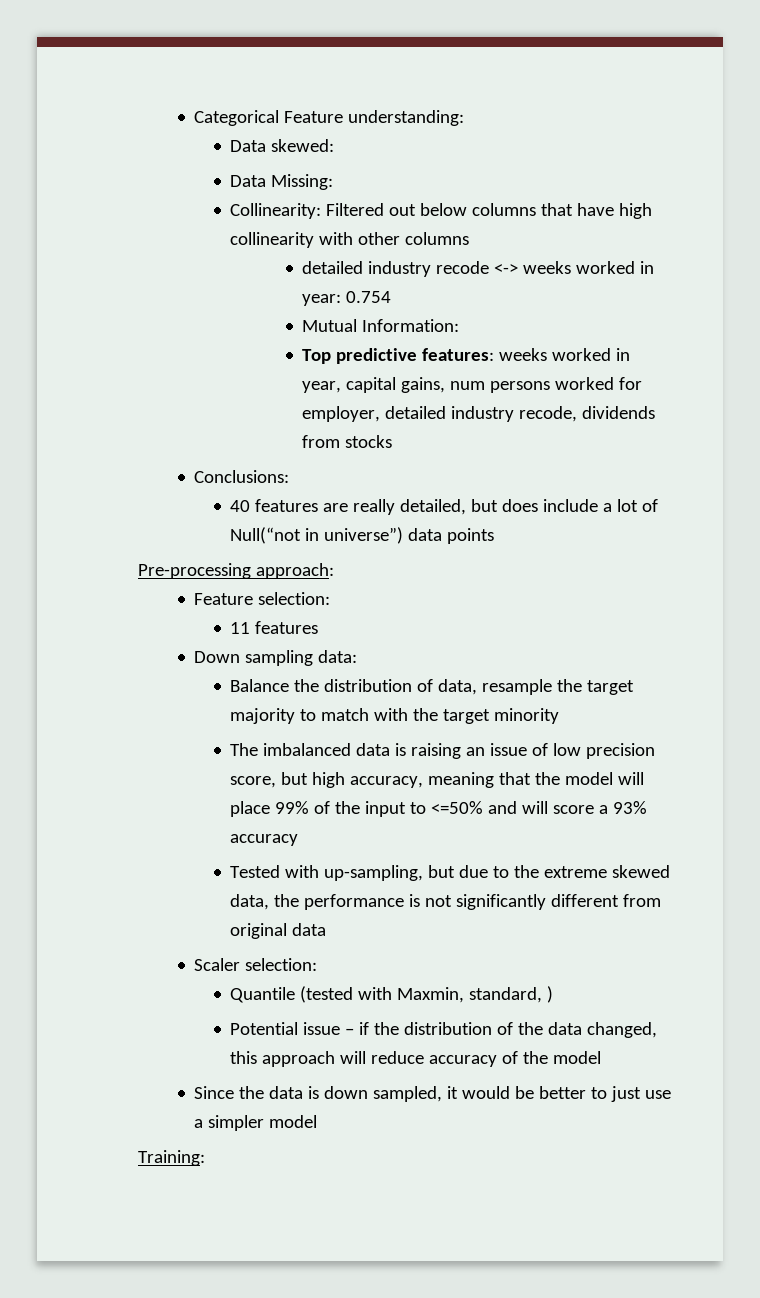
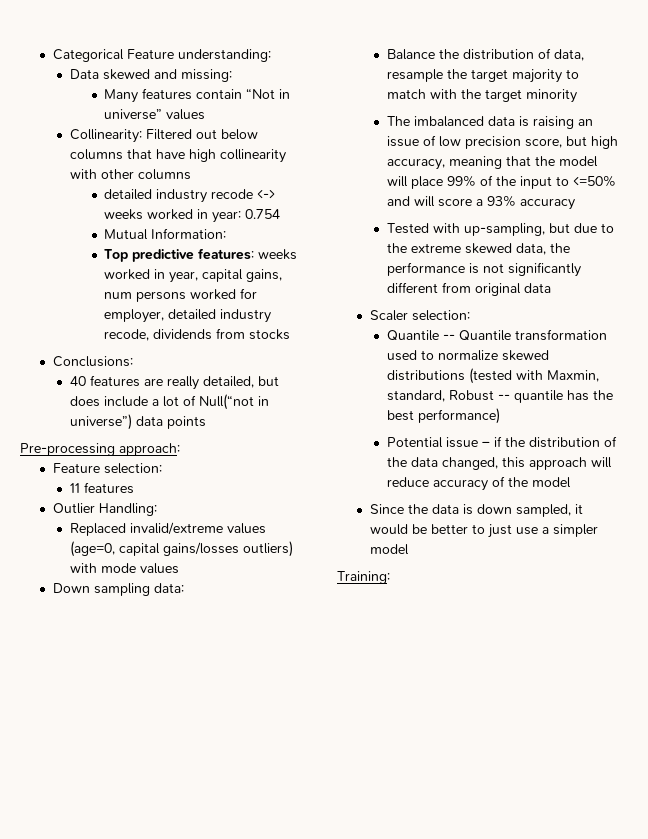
[271,139,335,152] [230,174,334,190] skewed: // Data Missing: -> [102,69,232,82] [104,88,291,103] [104,109,206,120] skewed and missing: // Many features contain “Not in universe” values
(319, 627) none -> [52,503,157,516] [69,522,266,536] [69,541,293,557] [69,563,179,574] // Outlier Handling: // Replaced invalid/extreme values (age=0, capital gains/losses outliers) with mode values
[300,986,554,1003] (tested with Maxmin, standard, ) -> [442,329,607,341] [386,350,549,361] [386,368,599,384] [386,390,613,403] [386,408,500,424] -- Quantile transformation used to normalize skewed distributions (tested with Maxmin, standard, Robust -- quantile has the best performance)

